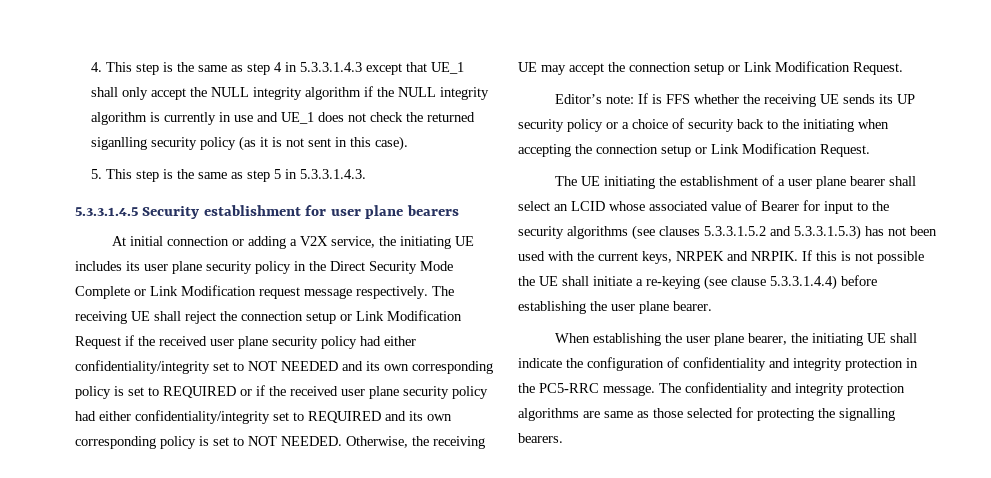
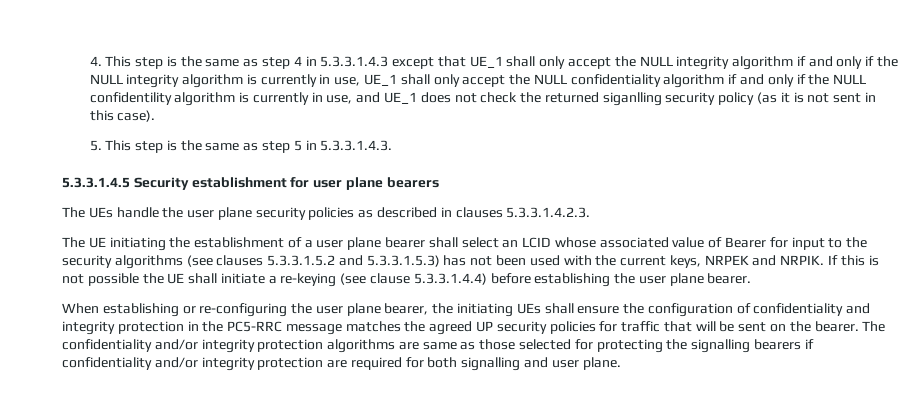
(374, 91) none -> [808,56,875,69] and only if
[234,115,254,122] use -> [334,74,867,88] [89,92,353,106] use, UE_1 shall only accept the NULL confidentiality algorithm if and only if the NULL confidentility algorithm is currently in use,
[111,236,474,249] [75,261,453,274] [75,285,454,299] [75,310,462,324] [75,335,416,349] [75,360,493,374] [75,385,488,399] [75,410,452,424] [75,436,485,449] [518,61,903,75] [554,93,915,107] [518,118,889,132] [518,143,870,157] At initial connection or adding a V2X service, the initiating UE includes its user plane security policy in the Direct Security Mode Complete or Link Modification request message respectively. The receiving UE shall reject the connection setup or Link Modification Request if the received user plane security policy had either confidentiality/integrity set to NOT NEEDED and its own corresponding policy is set to REQUIRED or if the received user plane security policy had either confidentiality/integrity set to REQUIRED and its own corresponding policy is set to NOT NEEDED. Otherwise, the receiving UE may accept the connection setup or Link Modification Request. // Editor’s note: If is FFS whether the receiving UE sends its UP security policy or a choice of security back to the initiating when accepting the connection setup or Link Modification Request. -> [62,207,591,220] The UEs handle the user plane security policies as described in clauses 5.3.3.1.4.2.3.
(661, 339) none -> [182,303,288,317] or re-configuring
[866,333,917,343] [518,358,562,368] UE shall indicate -> [516,303,620,314] UEs shall ensure
[603,385,655,396] message. -> [285,321,859,335] message matches the agreed UP security policies for traffic that will be sent on the bearer.
[771,383,792,393] and -> [154,339,198,350] and/or
[518,433,563,443] bearers. -> [753,339,814,350] [62,357,621,371] bearers if confidentiality and/or integrity protection are required for both signalling and user plane.

